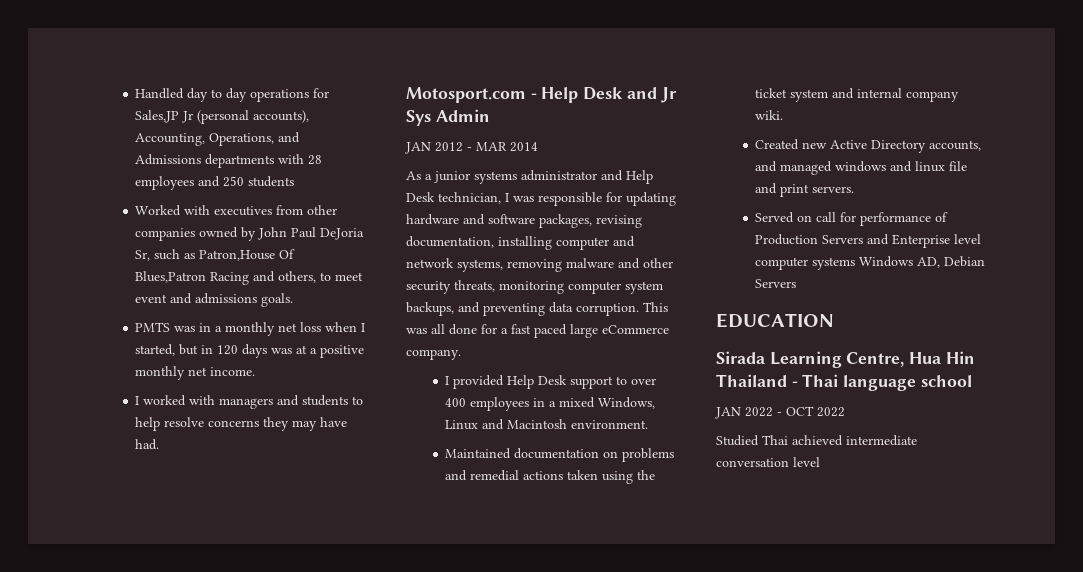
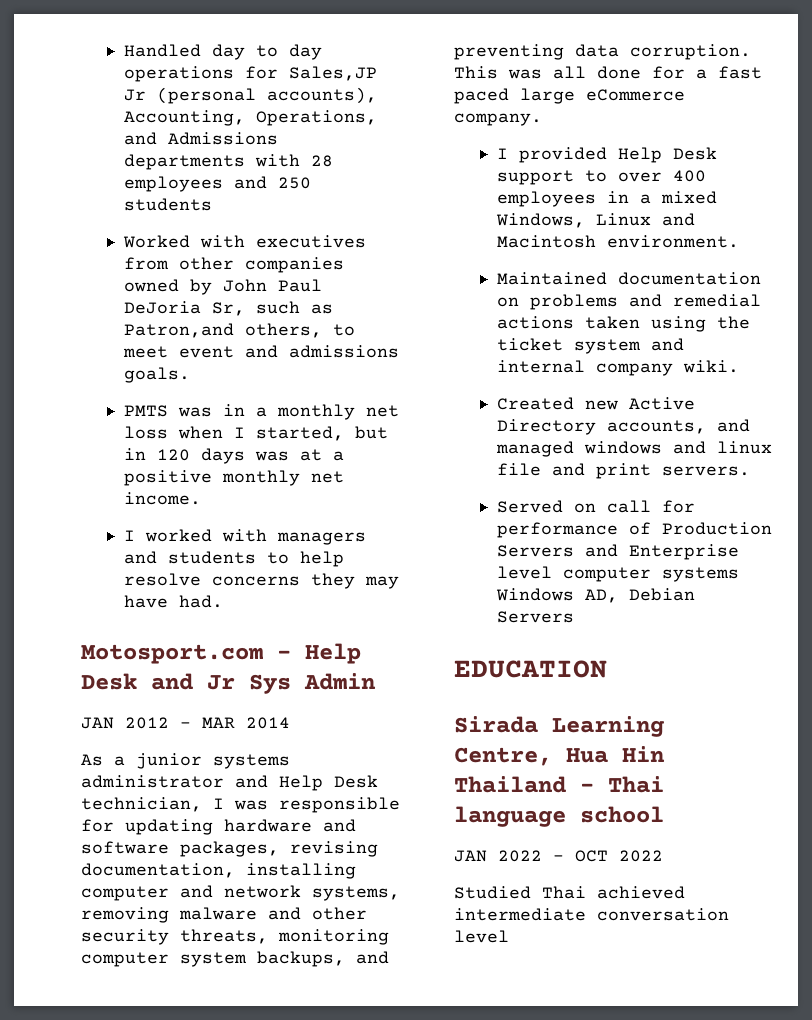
[199,249,296,261] [135,271,276,285] Patron,House Of Blues,Patron Racing and -> [123,323,234,338] Patron,and

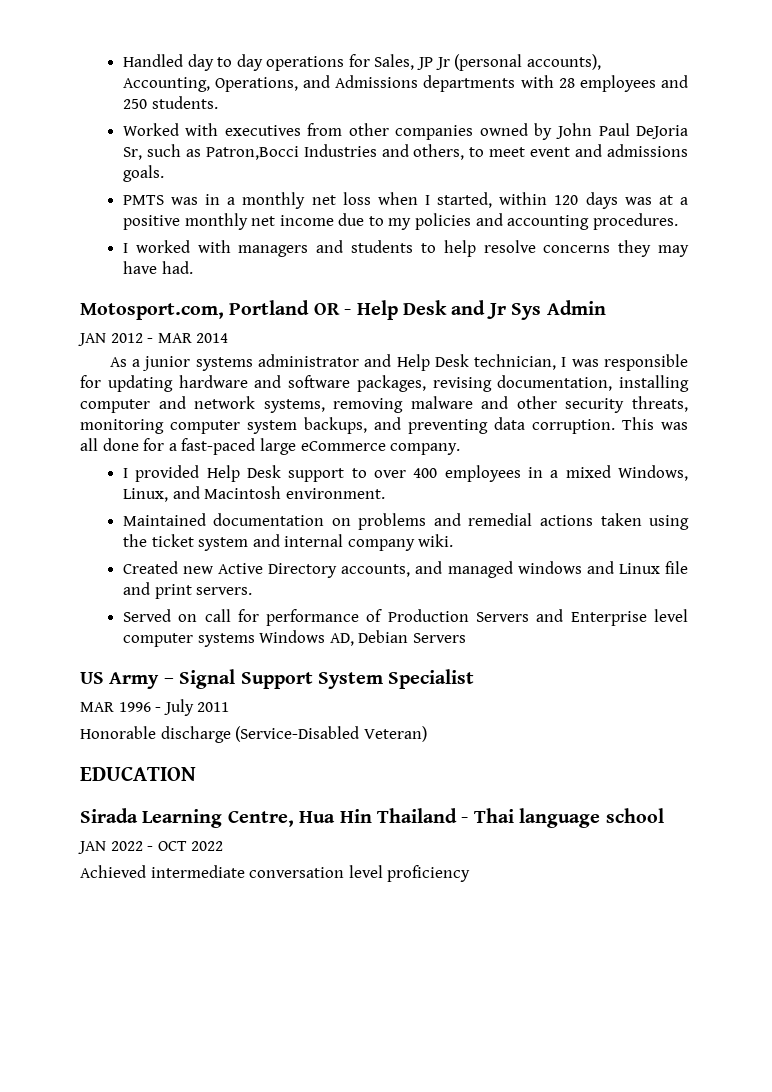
[288,66,377,81] Sales,JP -> [374,54,434,70] Sales, JP
[123,198,212,211] students -> [151,96,218,109] students.
[123,323,234,338] Patron,and -> [205,144,409,160] Patron,Bocci Industries and
[354,426,388,439] [123,448,146,460] but in -> [499,192,548,205] within
[123,492,201,505] income. -> [279,213,678,230] income due to my policies and accounting procedures.
[81,644,263,664] Motosport.com -> [80,300,340,320] Motosport.com, Portland OR
[718,66,762,79] [454,88,509,104] fast paced -> [181,438,256,455] fast-paced
[595,213,651,226] Linux -> [122,488,168,502] Linux,
[716,441,772,454] linux -> [618,563,660,574] Linux
(574, 617) none -> [80,669,475,689] [80,699,230,716] [80,726,427,743] // US Army – Signal Support System Specialist // MAR 1996 - July 2011 // Honorable discharge (Service-Disabled Veteran)
[454,886,685,899] Studied Thai achieved -> [80,865,146,878] Achieved
(509, 936) none -> [387,865,471,882] proficiency

